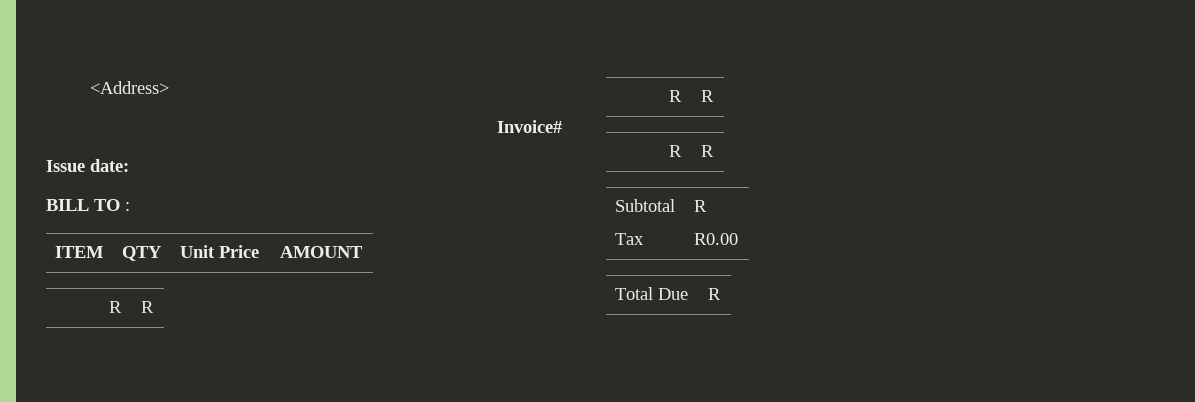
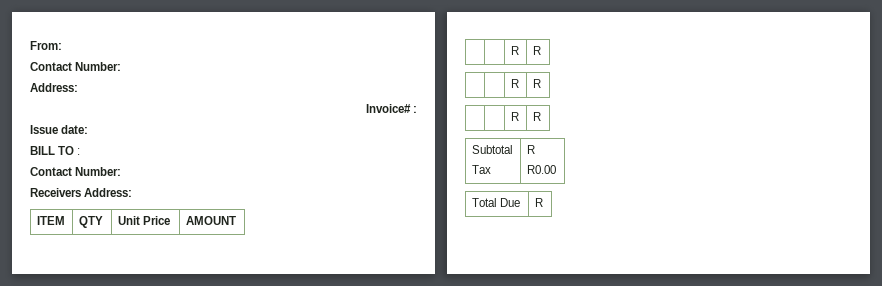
[90,81,170,94] <Address> -> [30,41,62,50] [30,62,122,71] [30,83,78,92] From: // Contact Number: // Address:
(562, 126) none -> [413,106,417,113] :
(130, 206) none -> [30,167,122,176] [30,188,133,197] // Contact Number: // Receivers Address:

